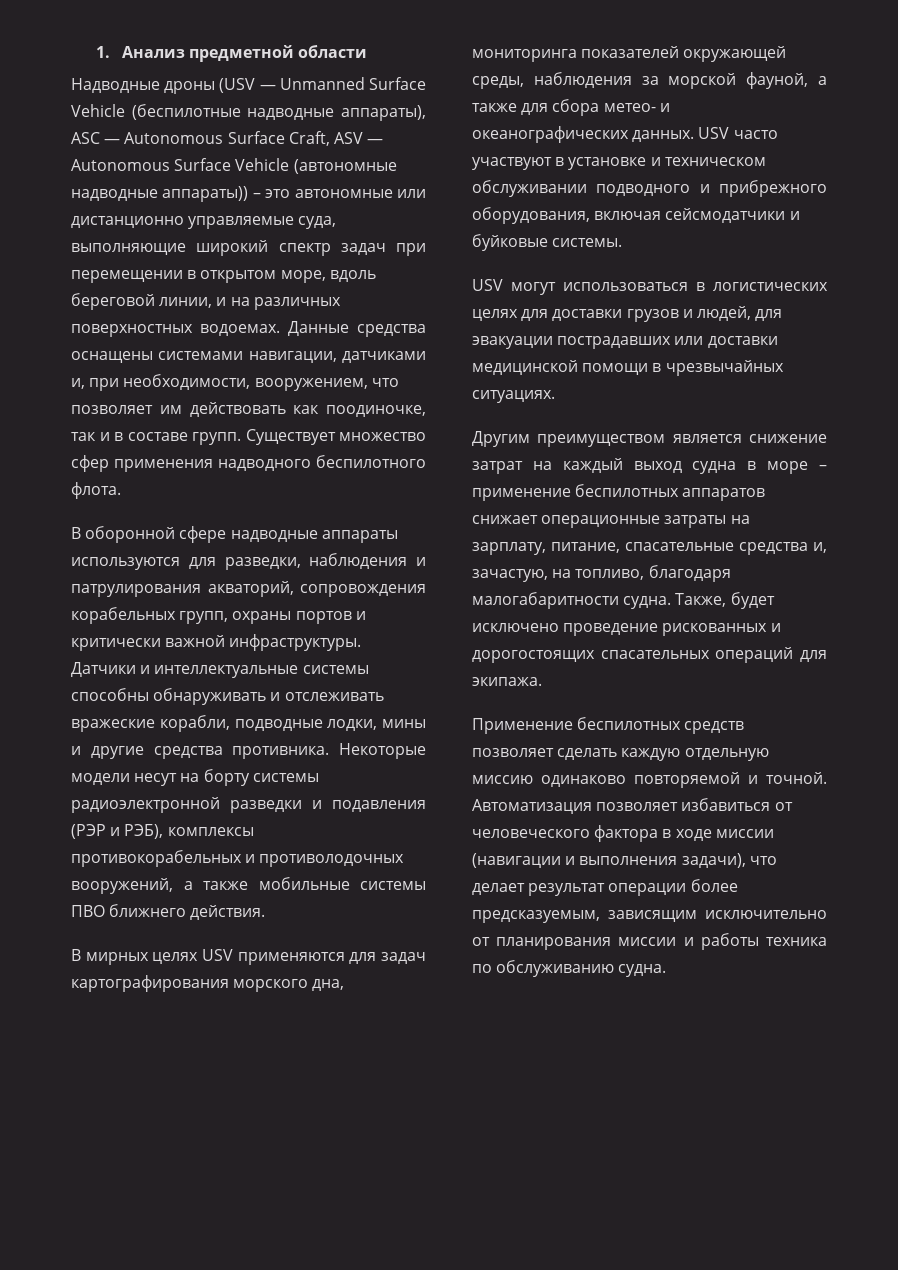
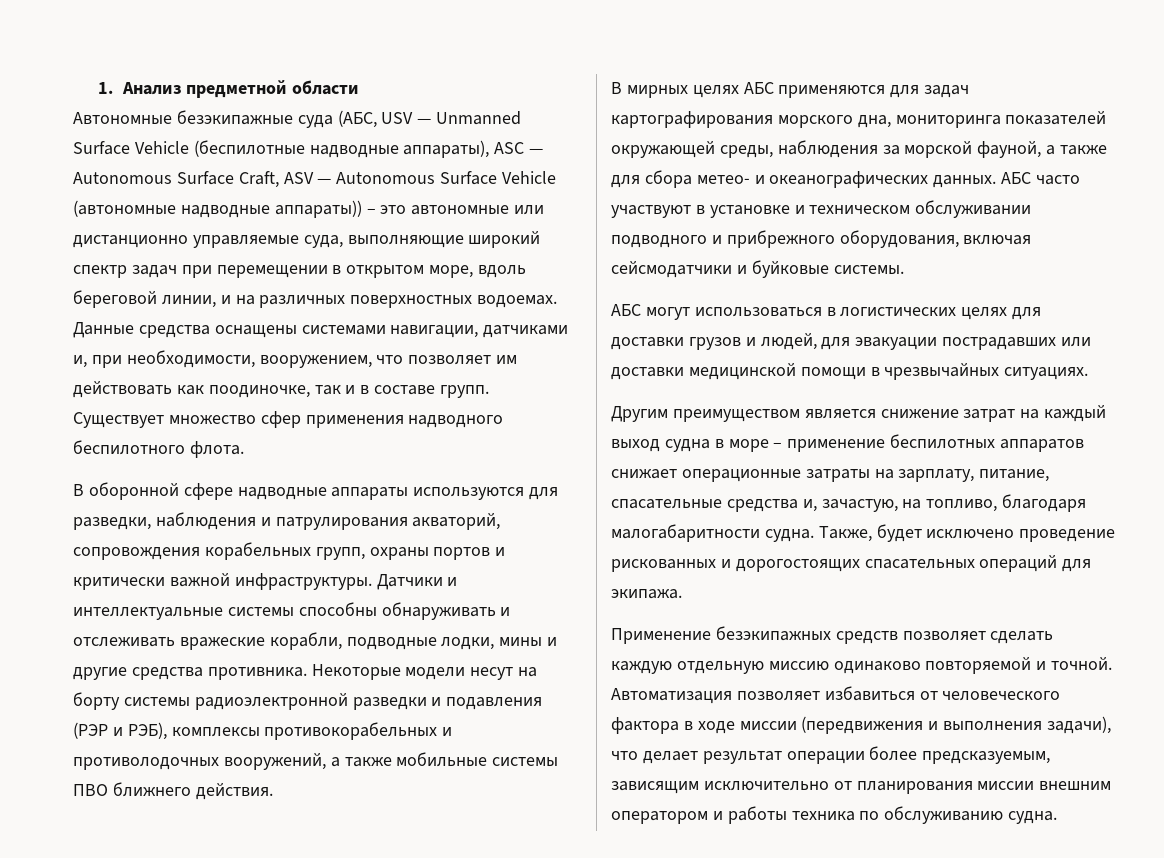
[71,78,256,94] Надводные дроны (USV -> [73,110,414,128] Автономные безэкипажные суда (АБС, USV
[202,949,233,961] USV -> [743,82,774,94] АБС
[698,127,730,139] USV -> [1001,172,1032,184] АБС
[472,279,503,291] USV -> [611,304,641,316] АБС
[577,717,682,730] беспилотных -> [715,626,831,641] безэкипажных
[472,853,561,868] (навигации -> [801,716,924,734] (передвижения
(677, 941) none -> [1039,781,1112,790] [611,811,708,824] внешним оператором

